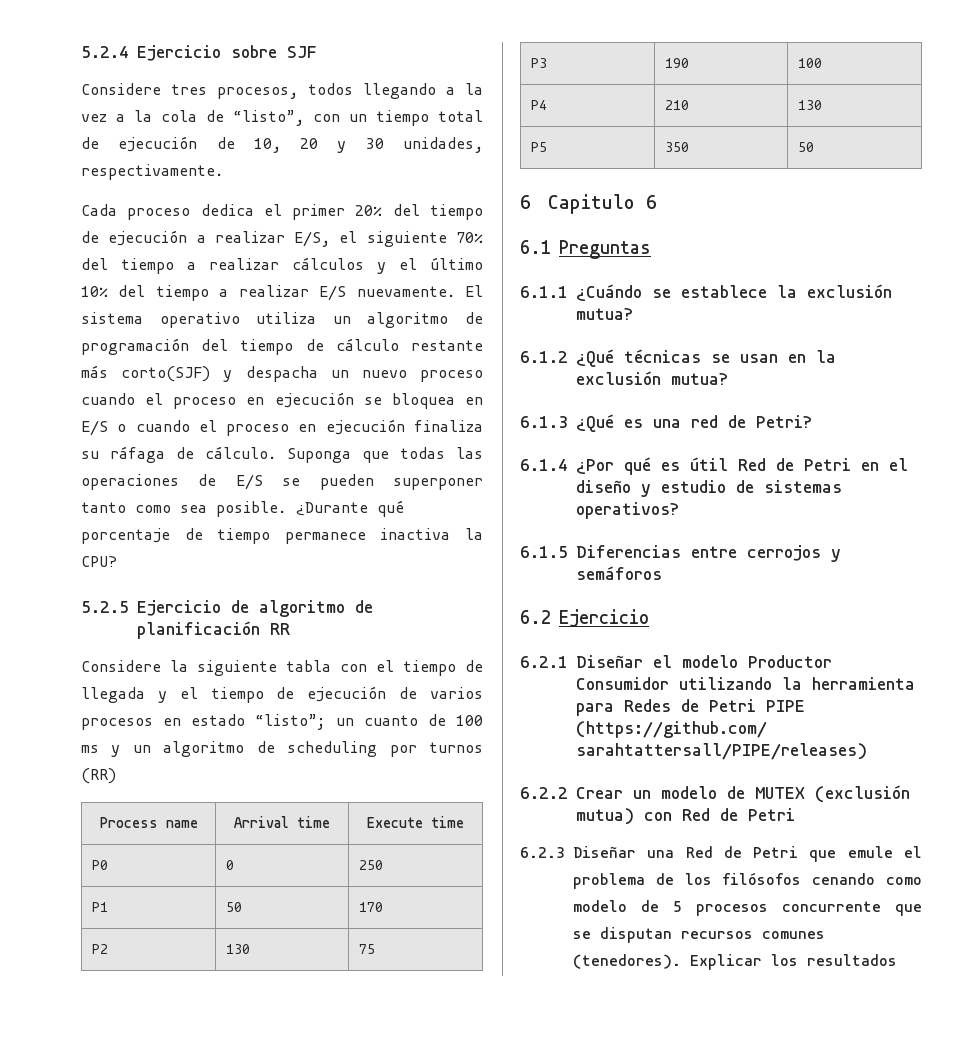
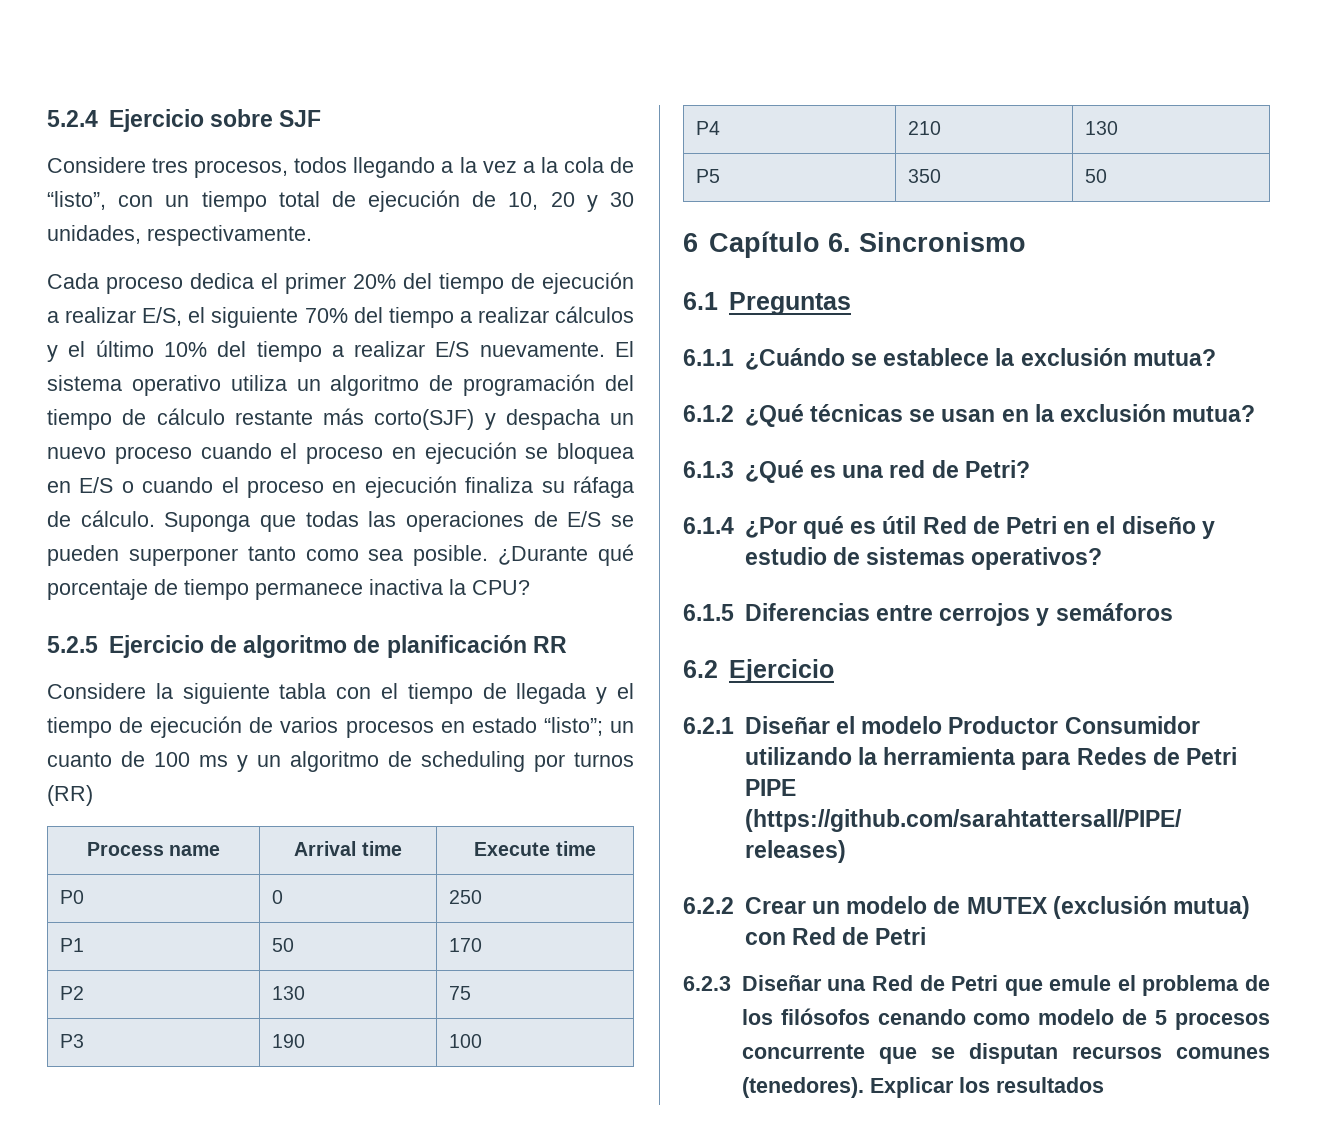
[547,194,657,214] Capitulo 6 -> [708,231,1026,258] Capítulo 6. Sincronismo

